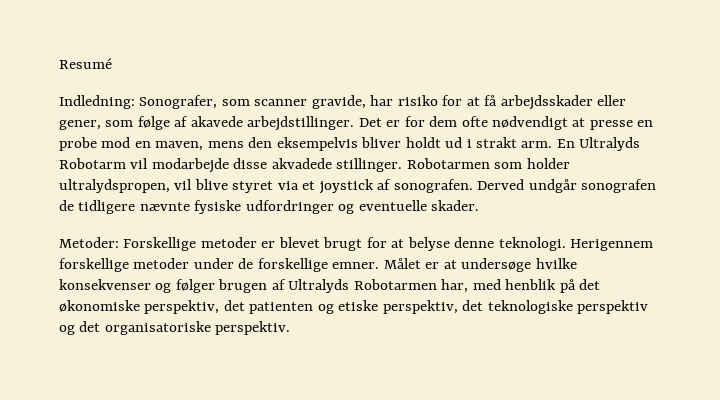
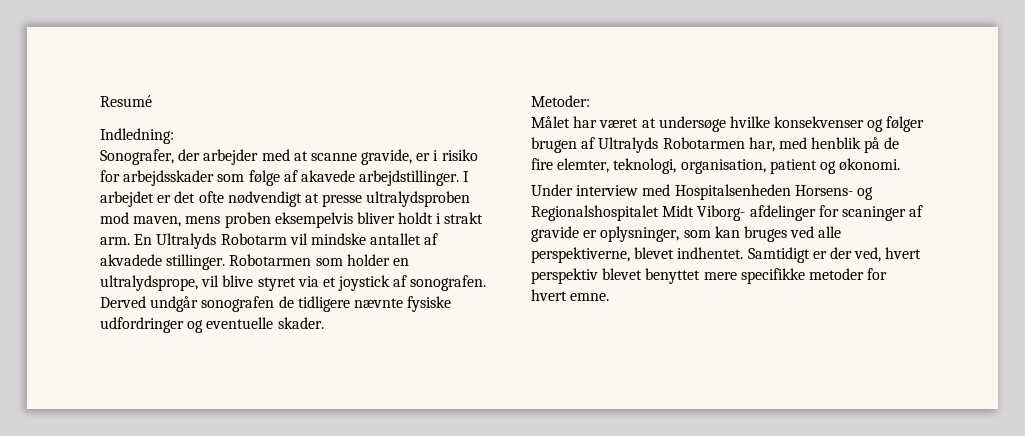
[139,95,627,110] [59,120,101,130] Sonografer, som scanner gravide, har risiko for at få arbejdsskader eller gener, -> [100,149,478,165] [100,170,215,186] // Sonografer, der arbejder med at scanne gravide, er i risiko for arbejdsskader
[358,116,654,130] [59,137,151,151] Det er for dem ofte nødvendigt at presse en probe mod en -> [463,171,470,182] [100,191,471,207] [100,212,129,224] I arbejdet er det ofte nødvendigt at presse ultralydsproben mod
[248,137,273,148] den -> [224,212,271,228] proben
[445,137,463,148] ud -> (434, 218) none
[151,158,268,173] modarbejde disse -> [310,233,439,245] mindske antallet af
[59,179,170,193] ultralydspropen, -> [392,258,409,266] [100,275,198,291] en ultralydsprope,
[123,237,654,251] [59,258,440,272] Forskellige metoder er blevet brugt for at belyse denne teknologi. Herigennem forskellige metoder under de forskellige emner. Målet er -> [531,116,639,128] // Målet har været
[579,279,601,290] [59,300,649,314] [59,321,291,335] det økonomiske perspektiv, det patienten og etiske perspektiv, det teknologiske perspektiv og det organisatoriske perspektiv. -> [884,137,900,149] [531,158,901,174] [531,184,873,200] [531,205,924,221] [531,226,842,242] [531,247,922,263] [531,268,888,284] [531,289,610,301] de fire elemter, teknologi, organisation, patient og økonomi. // Under interview med Hospitalsenheden Horsens- og Regionalshospitalet Midt Viborg- afdelinger for scaninger af gravide er oplysninger, som kan bruges ved alle perspektiverne, blevet indhentet. Samtidigt er der ved, hvert perspektiv blevet benyttet mere specifikke metoder for hvert emne.

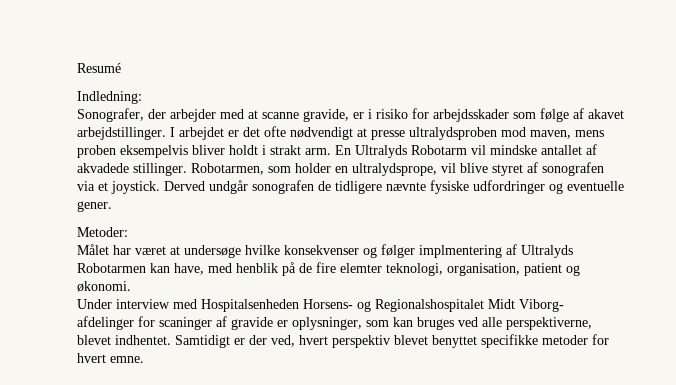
[300,170,355,182] akavede -> [588,109,624,119] akavet
[229,254,312,266] Robotarmen -> [191,163,264,175] Robotarmen,
[297,275,487,291] via et joystick af sonografen. -> [527,162,604,176] [77,181,160,194] af sonografen via et joystick.
[277,317,324,329] skader. -> [77,201,112,212] gener.
[531,137,577,153] brugen -> [419,245,502,258] implmentering
[748,137,775,152] har, -> [150,263,204,275] kan have,
[557,158,610,173] elemter, -> [340,263,382,273] elemter
[703,272,737,280] mere -> (477, 341) none

